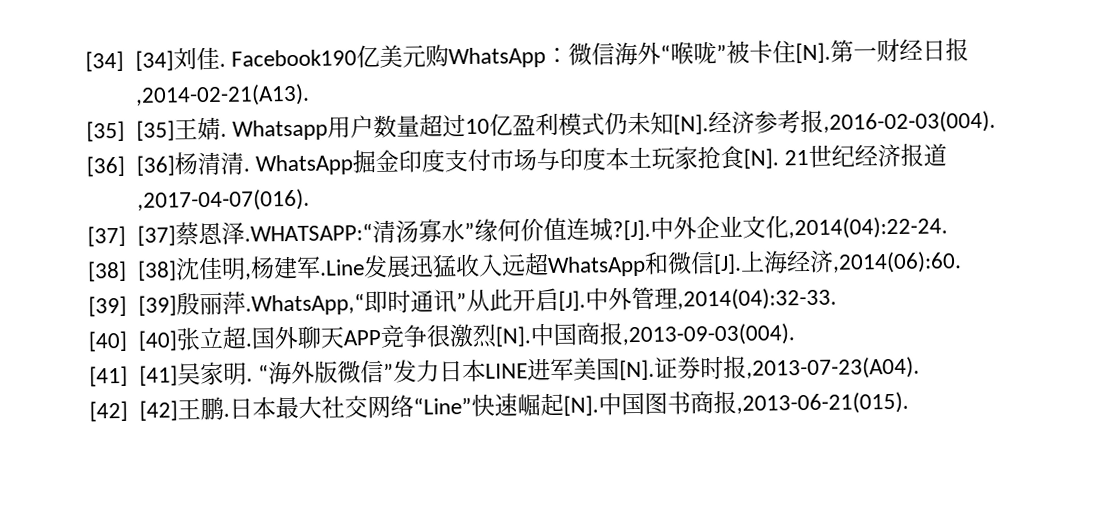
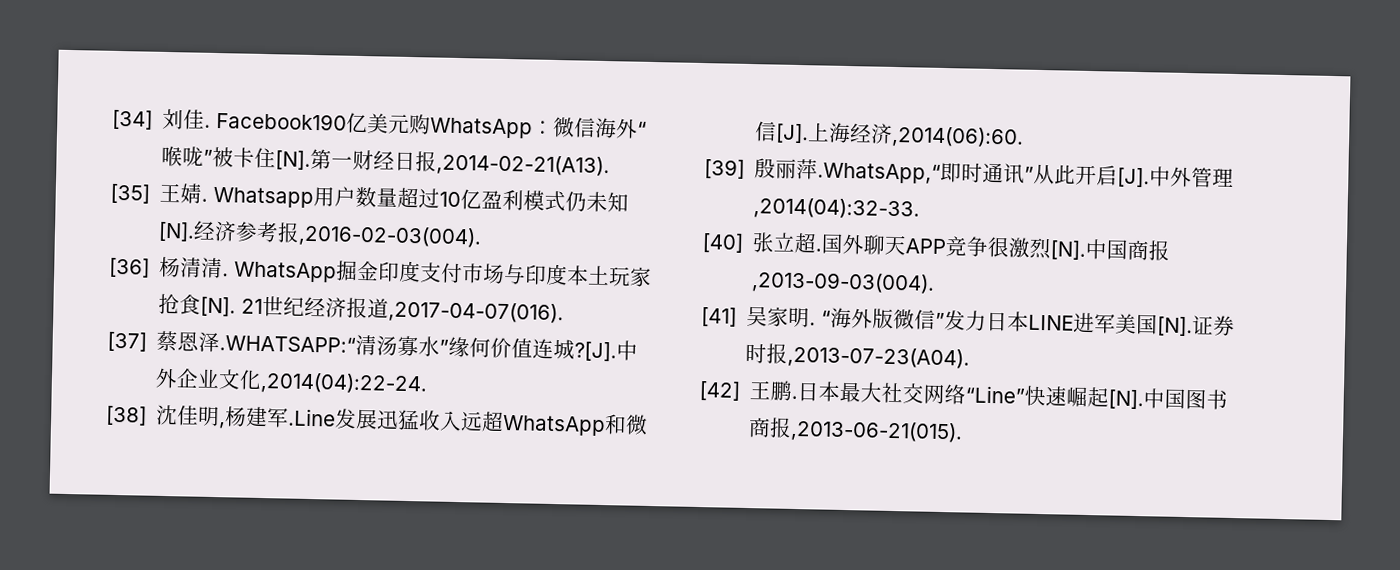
[85,50,174,72] [34] [34] -> [112,109,153,130] [34]
[135,120,175,141] [35] -> (150, 193) none
[135,155,175,176] [36] -> (150, 267) none
[136,225,176,246] [37] -> (147, 341) none
[136,260,177,281] [38] -> (147, 415) none
[137,295,177,316] [39] -> (745, 169) none
[137,330,177,351] [40] -> (744, 243) none
[138,365,178,386] [41] -> (737, 317) none
[138,400,178,421] [42] -> (741, 391) none

